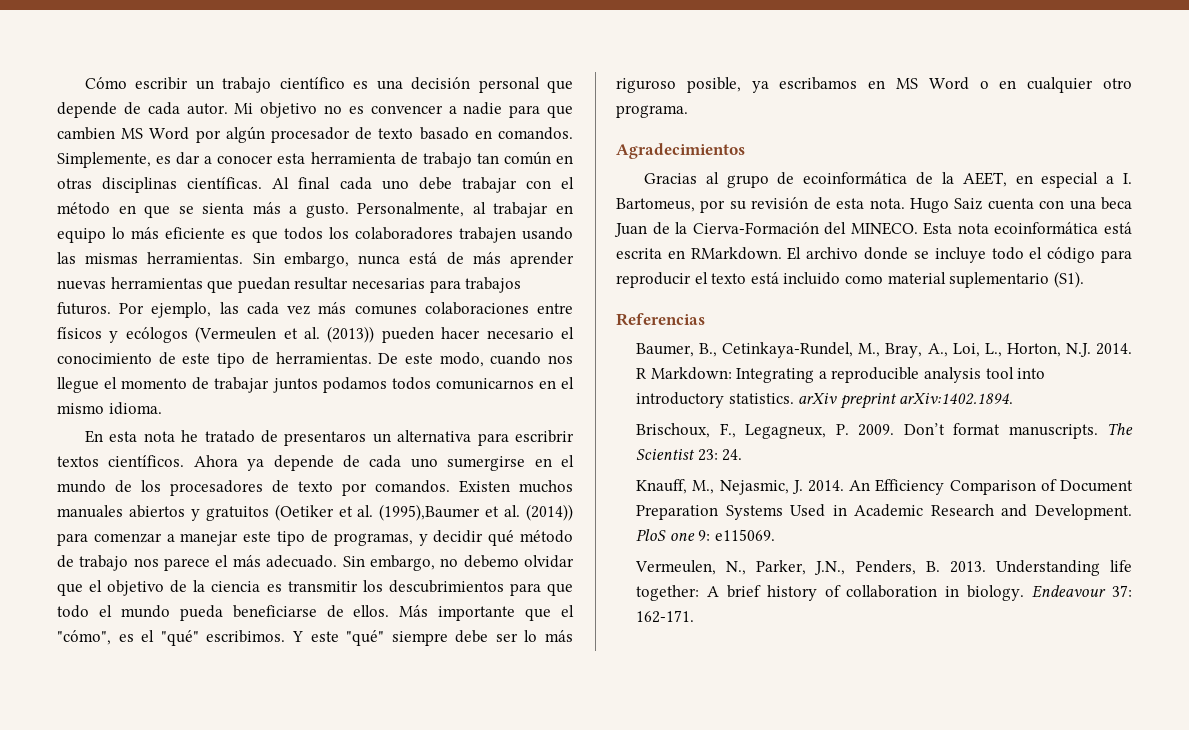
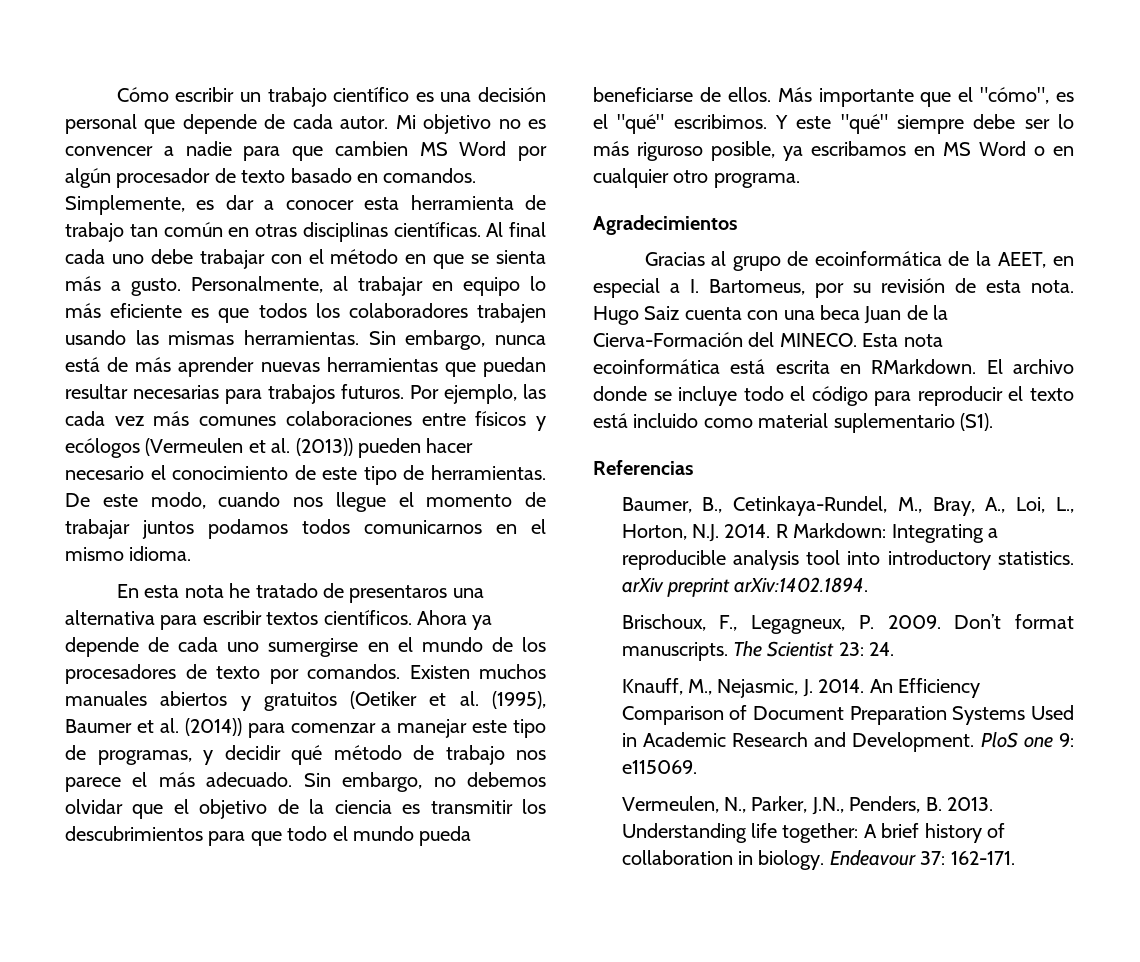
[372,433,391,443] un -> [452,588,484,598] una
[515,430,574,443] escribrir -> [202,610,262,625] escribir
[379,504,481,521] (1995),Baumer -> [491,691,546,709] [65,719,132,733] (1995), Baumer
[463,555,519,568] debemo -> [467,772,546,787] debemos

